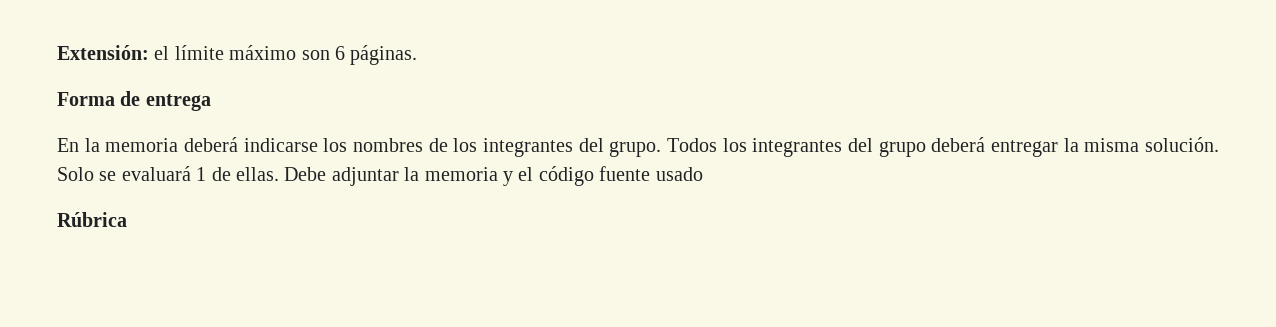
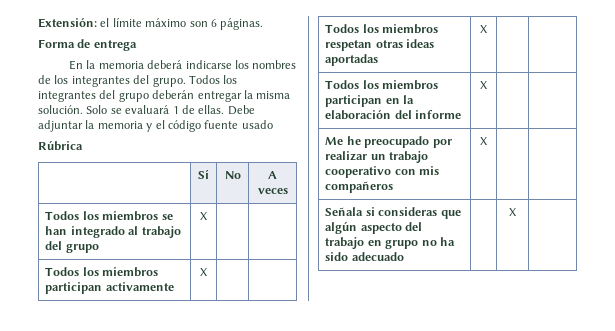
[931,137,986,152] deberá -> [152,90,195,99] deberán
(127, 219) none -> [198,169,209,179] [224,171,241,179] [268,171,277,179] [257,188,288,194] [45,211,173,221] [45,226,181,238] [45,241,99,253] [200,212,208,220] [45,267,159,277] [45,282,174,294] [200,268,208,276] [325,24,439,34] [325,39,435,51] [325,54,379,66] [480,25,488,33] [325,80,439,90] [325,95,415,107] [325,110,462,120] [480,81,488,89] [325,136,452,148] [325,151,429,163] [325,166,440,178] [325,181,394,193] [480,137,488,145] [325,207,461,219] [325,221,423,234] [325,237,455,249] [325,252,404,261] [509,208,517,216] // | Sí | No | A veces // Todos los miembros se han integrado al trabajo del grupo | X | | // Todos los miembros participan activamente | X | | // Todos los miembros respetan otras ideas aportadas | X | | // Todos los miembros participan en la elaboración del informe | X | | // Me he preocupado por realizar un trabajo cooperativo con mis compañeros | X | | // Señala si consideras que algún aspecto del trabajo en grupo no ha sido adecuado | | X |

